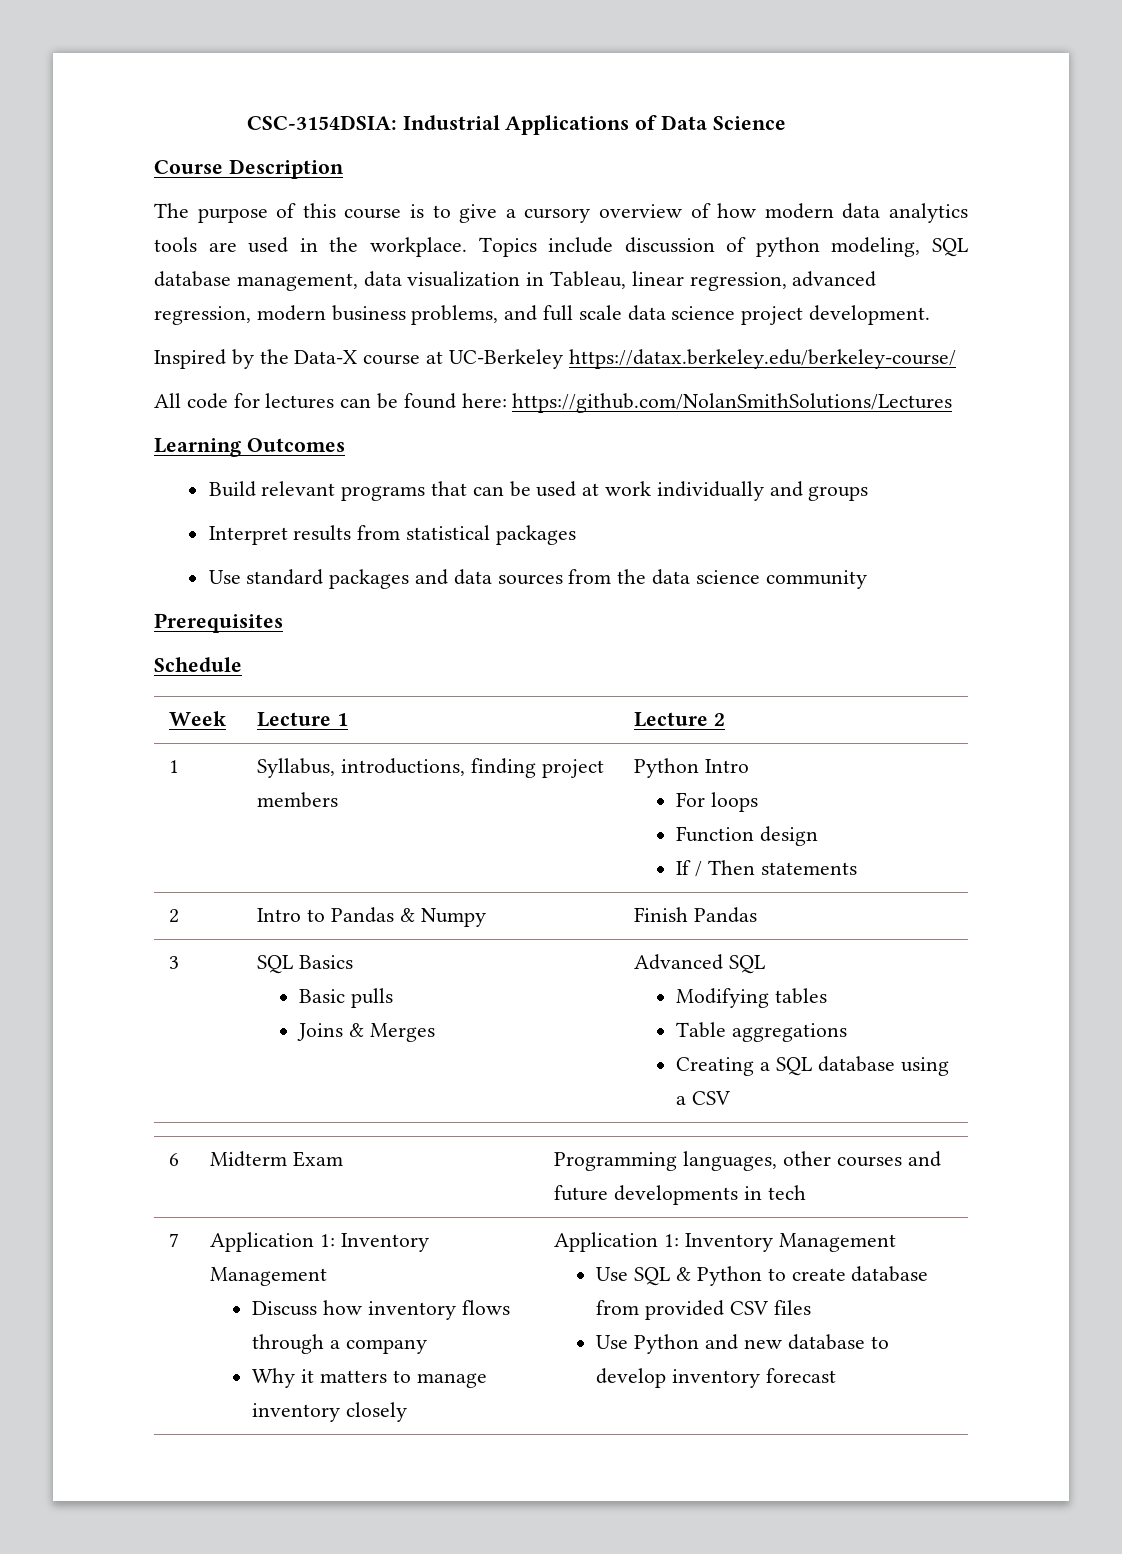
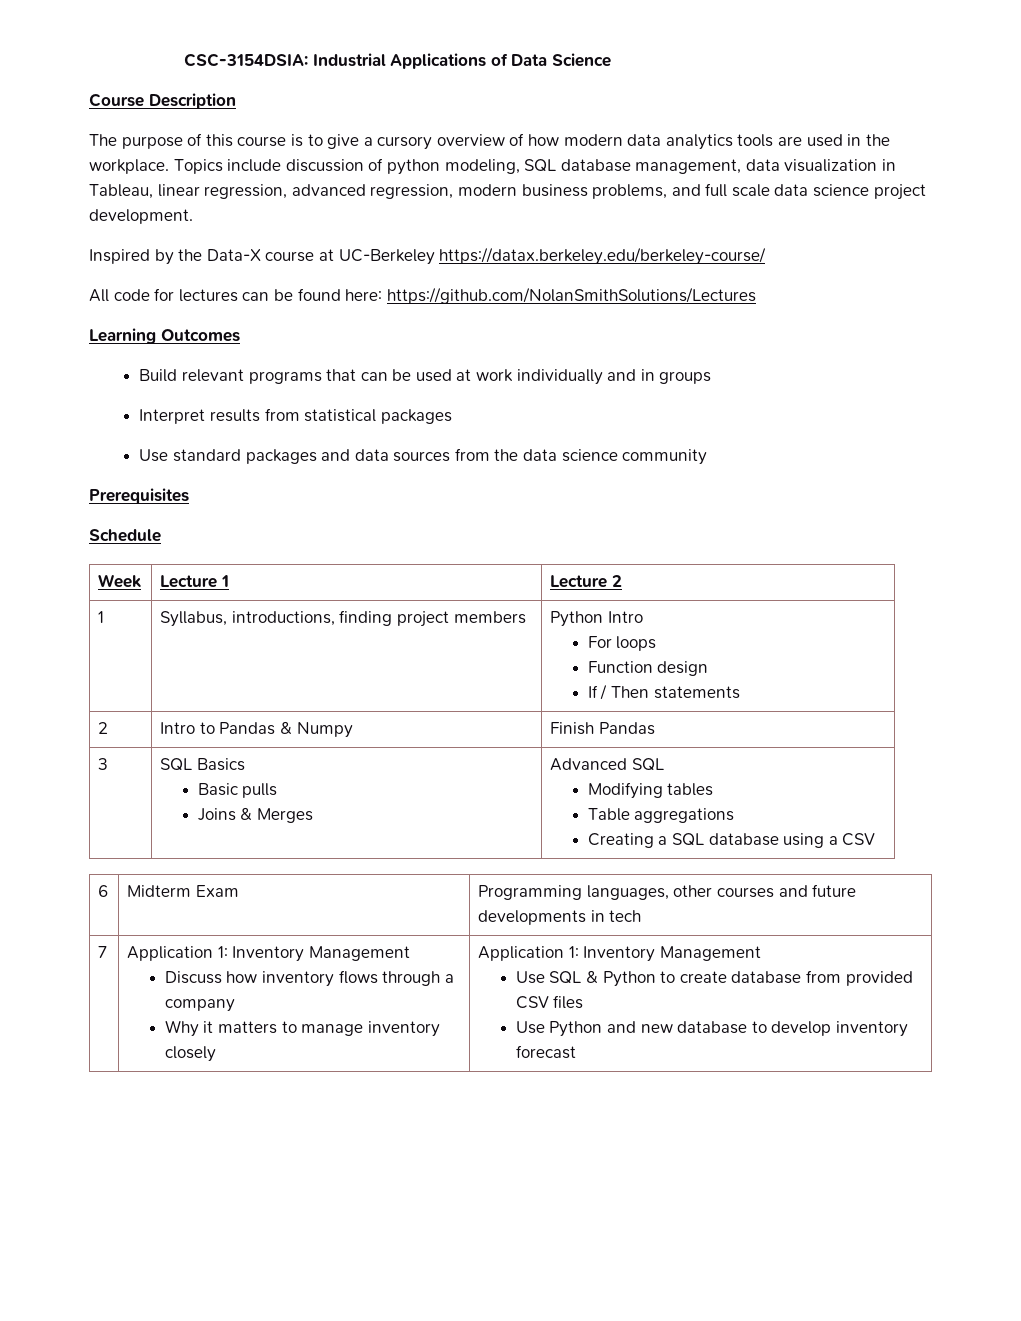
(803, 489) none -> [640,369,655,381] in

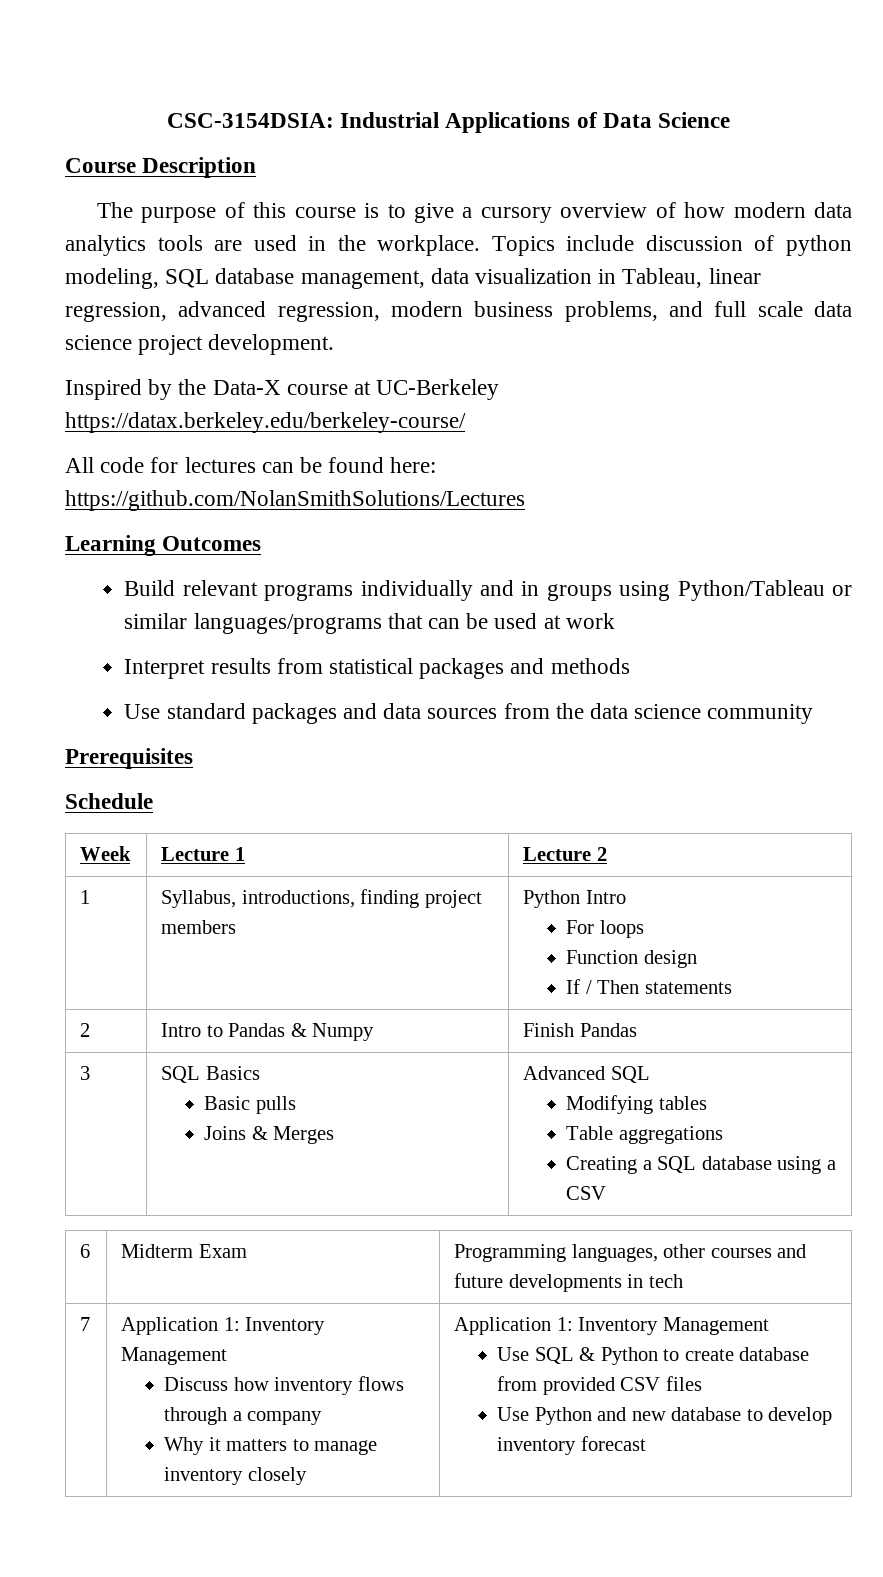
(322, 377) none -> [360,580,852,601] [124,613,382,634] individually and in groups using Python/Tableau or similar languages/programs
[516,369,712,385] individually and in groups -> (615, 621) none
(452, 416) none -> [510,658,630,674] and methods

